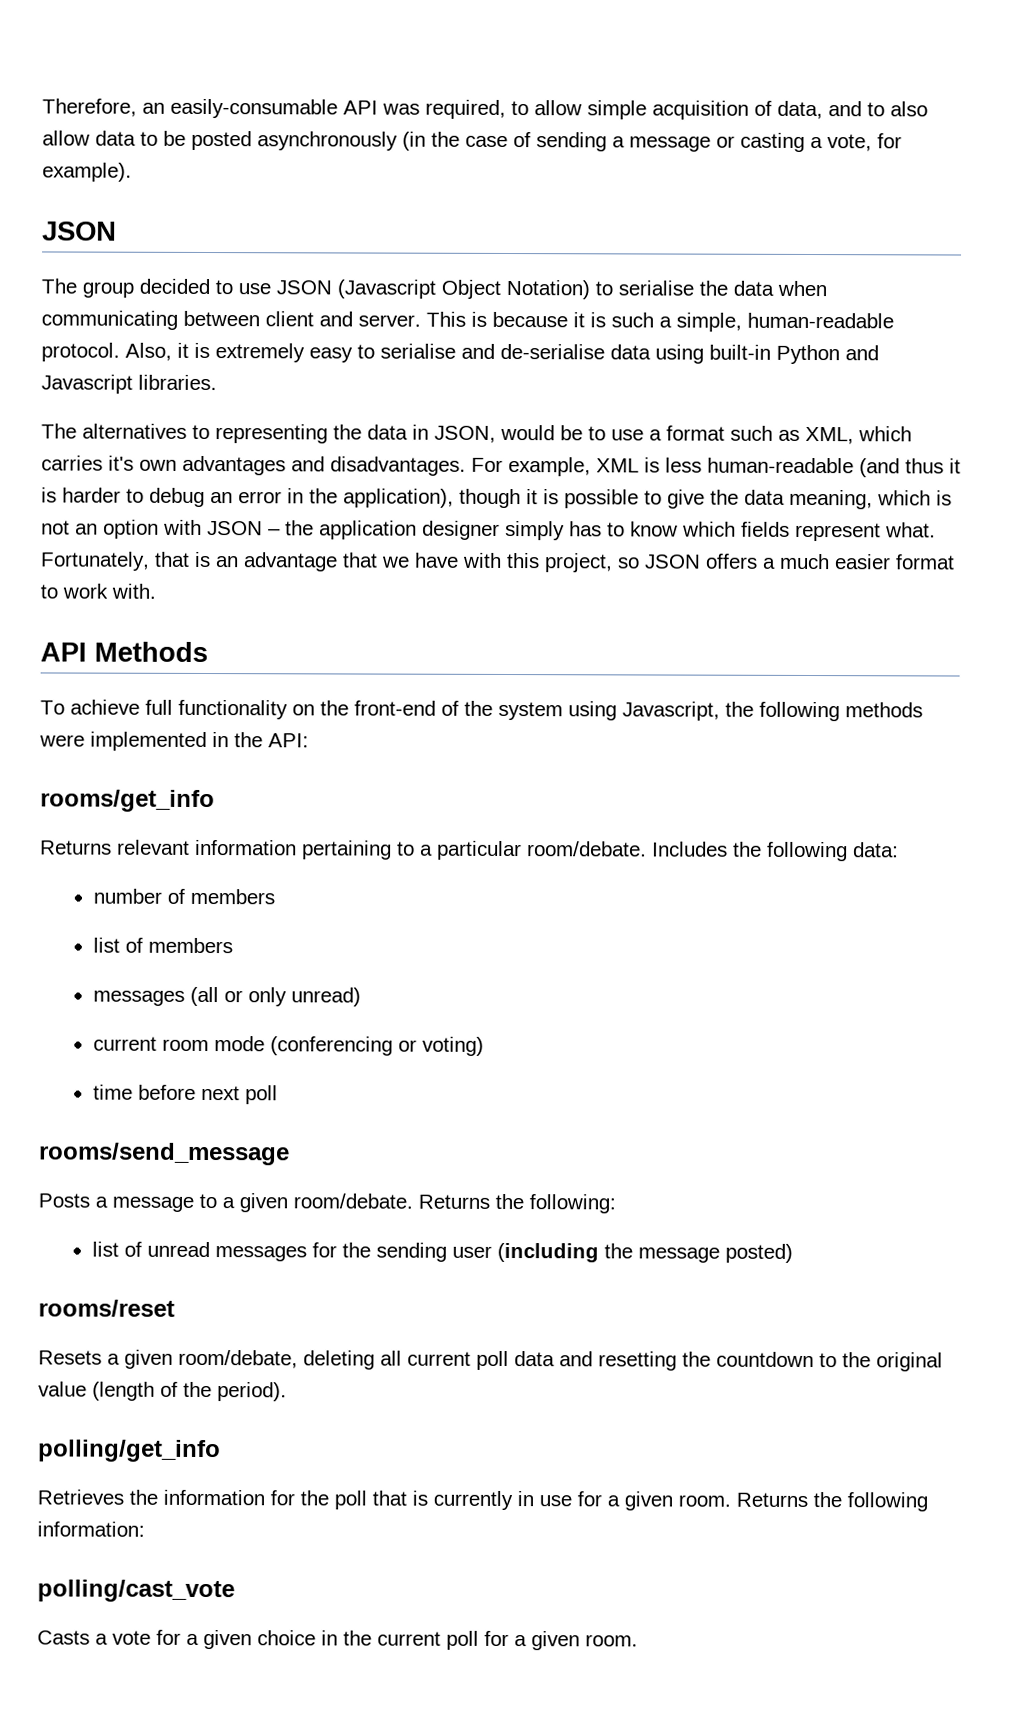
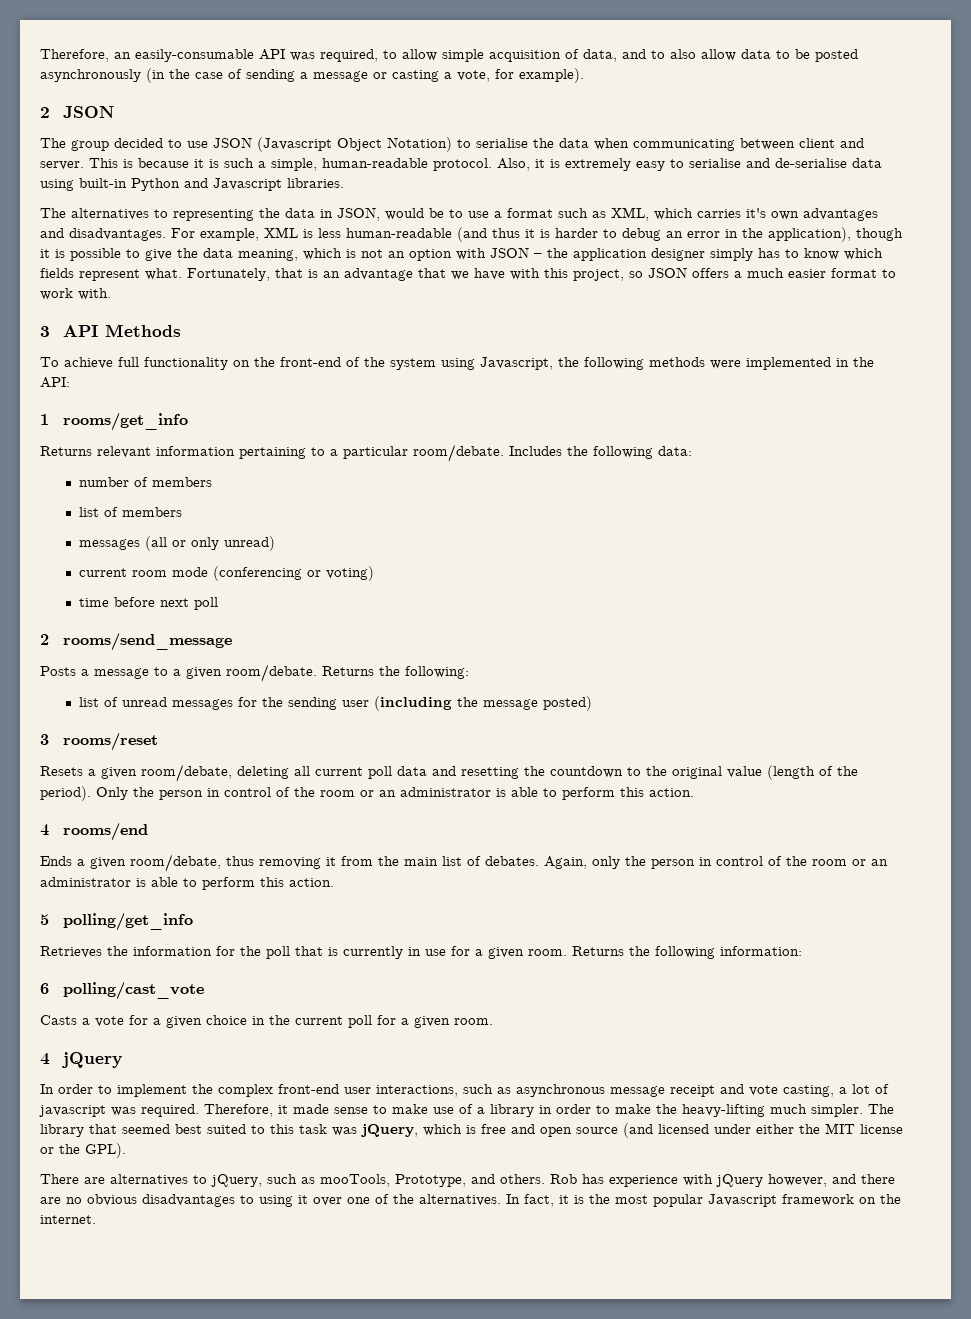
(132, 172) none -> [40,107,50,118] 2
(156, 591) none -> [40,326,50,337] 3
(309, 740) none -> [40,414,49,425] 1
(278, 1095) none -> [40,634,49,645] 2
(793, 1253) none -> [40,734,49,745] 3
(287, 1392) // -> [96,787,694,800] [40,823,149,841] [40,854,888,872] [40,877,334,890] [40,914,49,925] Only the person in control of the room or an administrator is able to perform this action. // 4 rooms/end // Ends a given room/debate, thus removing it from the main list of debates. Again, only the person in control of the room or an administrator is able to perform this action. // 5
(145, 1529) none -> [40,983,49,994] 6
(638, 1640) none -> [40,1052,123,1068] [40,1084,889,1097] [39,1104,894,1117] [40,1123,903,1138] [40,1143,126,1158] [40,1174,895,1187] [40,1194,901,1207] [40,1215,96,1224] // 4 jQuery // In order to implement the complex front-end user interactions, such as asynchronous message receipt and vote casting, a lot of javascript was required. Therefore, it made sense to make use of a library in order to make the heavy-lifting much simpler. The library that seemed best suited to this task was jQuery, which is free and open source (and licensed under either the MIT license or the GPL). // There are alternatives to jQuery, such as mooTools, Prototype, and others. Rob has experience with jQuery however, and there are no obvious disadvantages to using it over one of the alternatives. In fact, it is the most popular Javascript framework on the internet.

